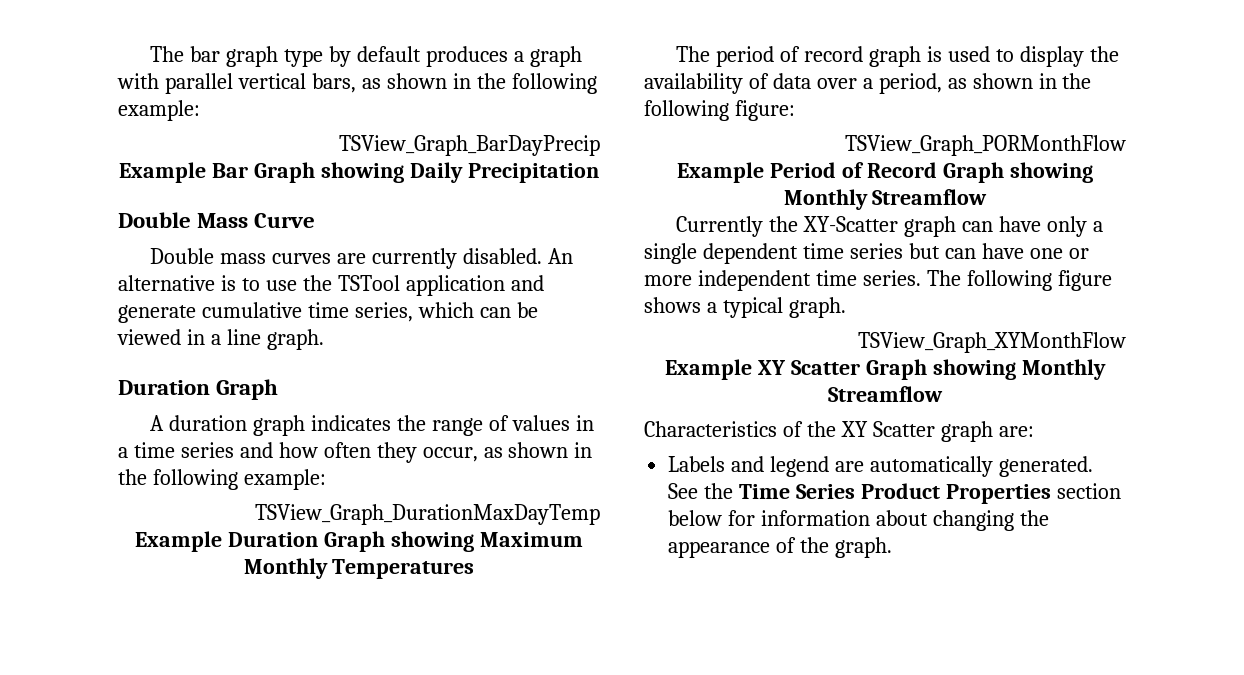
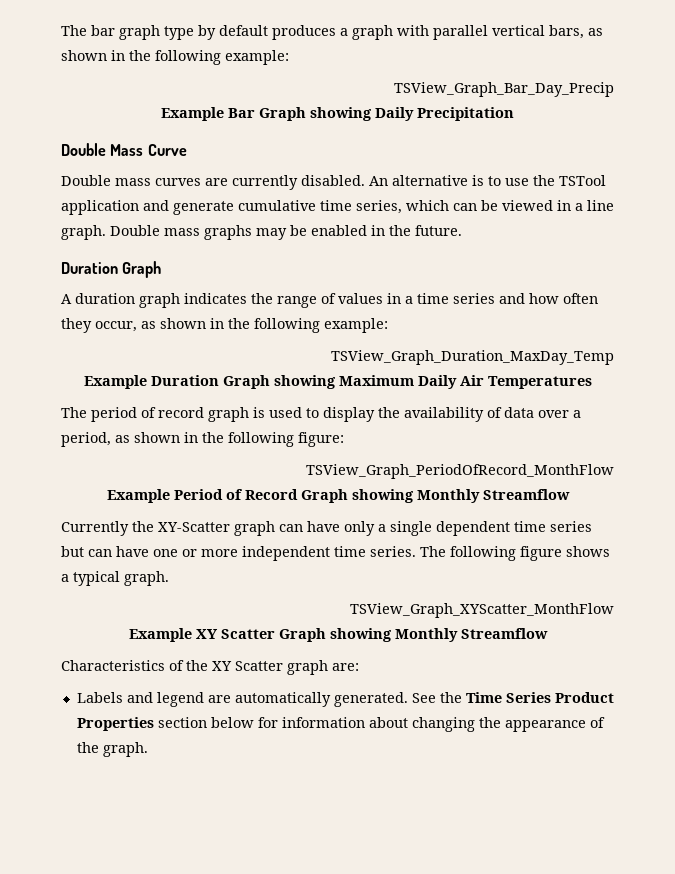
[339,135,600,156] TSView_Graph_BarDayPrecip -> [394,82,614,97] TSView_Graph_Bar_Day_Precip
(324, 339) none -> [110,225,462,240] Double mass graphs may be enabled in the future.
[255,504,600,525] TSView_Graph_DurationMaxDayTemp -> [331,350,614,365] TSView_Graph_Duration_MaxDay_Temp
[243,558,328,579] Monthly -> [417,375,484,389] Daily Air
[845,135,1126,156] TSView_Graph_PORMonthFlow -> [306,464,614,479] TSView_Graph_PeriodOfRecord_MonthFlow
[858,332,1126,353] TSView_Graph_XYMonthFlow -> [350,603,614,618] TSView_Graph_XYScatter_MonthFlow

